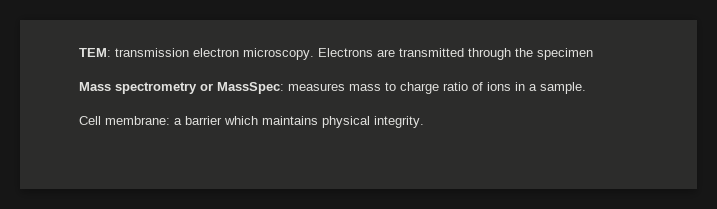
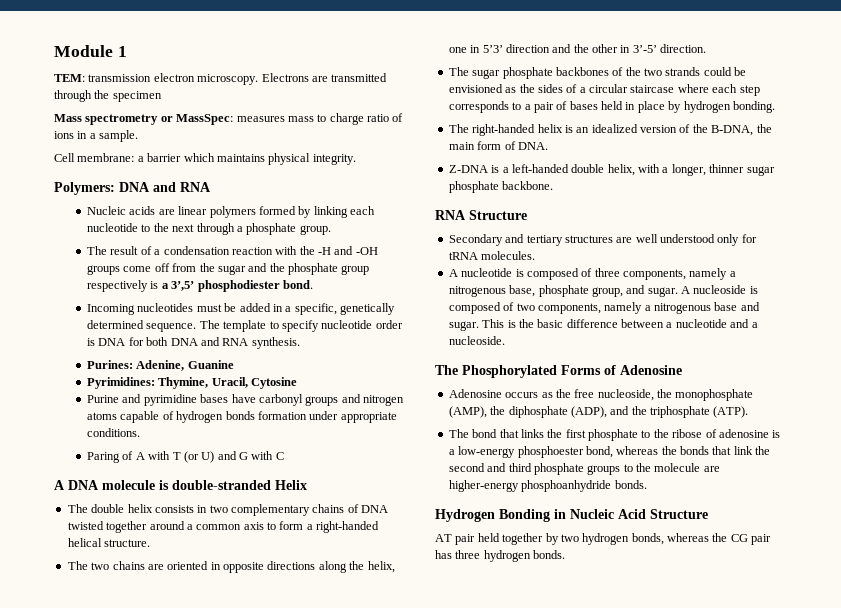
(79, 52) none -> [54,45,127,57] Module 1 //
(424, 122) none -> [54,182,211,195] [87,206,376,218] [87,223,331,235] [87,246,378,255] [87,263,370,275] [87,280,313,292] [87,303,396,315] [87,320,403,332] [87,337,300,349] [87,360,234,371] [87,377,298,389] [87,394,405,406] [87,411,397,423] [87,428,141,437] [87,451,284,463] [54,480,307,490] [67,504,389,516] [67,521,380,533] [67,538,151,547] [67,561,395,573] [448,44,707,53] [448,67,747,79] [448,84,760,96] [448,101,775,113] [448,124,772,136] [448,141,548,150] [448,164,775,176] [448,181,554,193] [435,210,527,220] [448,234,757,246] [448,251,536,260] [448,268,736,280] [448,285,758,297] [448,302,760,314] [448,319,758,331] [448,336,505,345] [435,365,682,378] [448,389,754,401] [448,406,749,418] [448,429,781,441] [448,446,771,458] [448,463,720,475] [448,480,647,492] [435,509,708,522] [435,533,772,545] [435,550,566,562] // Polymers: DNA and RNA // Nucleic acids are linear polymers formed by linking each nucleotide to the next through a phosphate group. // The result of a condensation reaction with the -H and -OH groups come off from the sugar and the phosphate group respectively is a 3’,5’ phosphodiester bond. // Incoming nucleotides must be added in a specific, genetically determined sequence. The template to specify nucleotide order is DNA for both DNA and RNA synthesis. // Purines: Adenine, Guanine // Pyrimidines: Thymine, Uracil, Cytosine // Purine and pyrimidine bases have carbonyl groups and nitrogen atoms capable of hydrogen bonds formation under appropriate conditions. // Paring of A with T (or U) and G with C // A DNA molecule is double-stranded Helix // The double helix consists in two complementary chains of DNA twisted together around a common axis to form a right-handed helical structure. // The two chains are oriented in opposite directions along the helix, one in 5’3’ direction and the other in 3’-5’ direction. // The sugar phosphate backbones of the two strands could be envisioned as the sides of a circular staircase where each step corresponds to a pair of bases held in place by hydrogen bonding. // The right-handed helix is an idealized version of the B-DNA, the main form of DNA. // Z-DNA is a left-handed double helix, with a longer, thinner sugar phosphate backbone. // RNA Structure // Secondary and tertiary structures are well understood only for tRNA molecules. // A nucleotide is composed of three components, namely a nitrogenous base, phosphate group, and sugar. A nucleoside is composed of two components, namely a nitrogenous base and sugar. This is the basic difference between a nucleotide and a nucleoside. // The Phosphorylated Forms of Adenosine // Adenosine occurs as the free nucleoside, the monophosphate (AMP), the diphosphate (ADP), and the triphosphate (ATP). // The bond that links the first phosphate to the ribose of adenosine is a low-energy phosphoester bond, whereas the bonds that link the second and third phosphate groups to the molecule are higher-energy phosphoanhydride bonds. // Hydrogen Bonding in Nucleic Acid Structure // AT pair held together by two hydrogen bonds, whereas the CG pair has three hydrogen bonds.

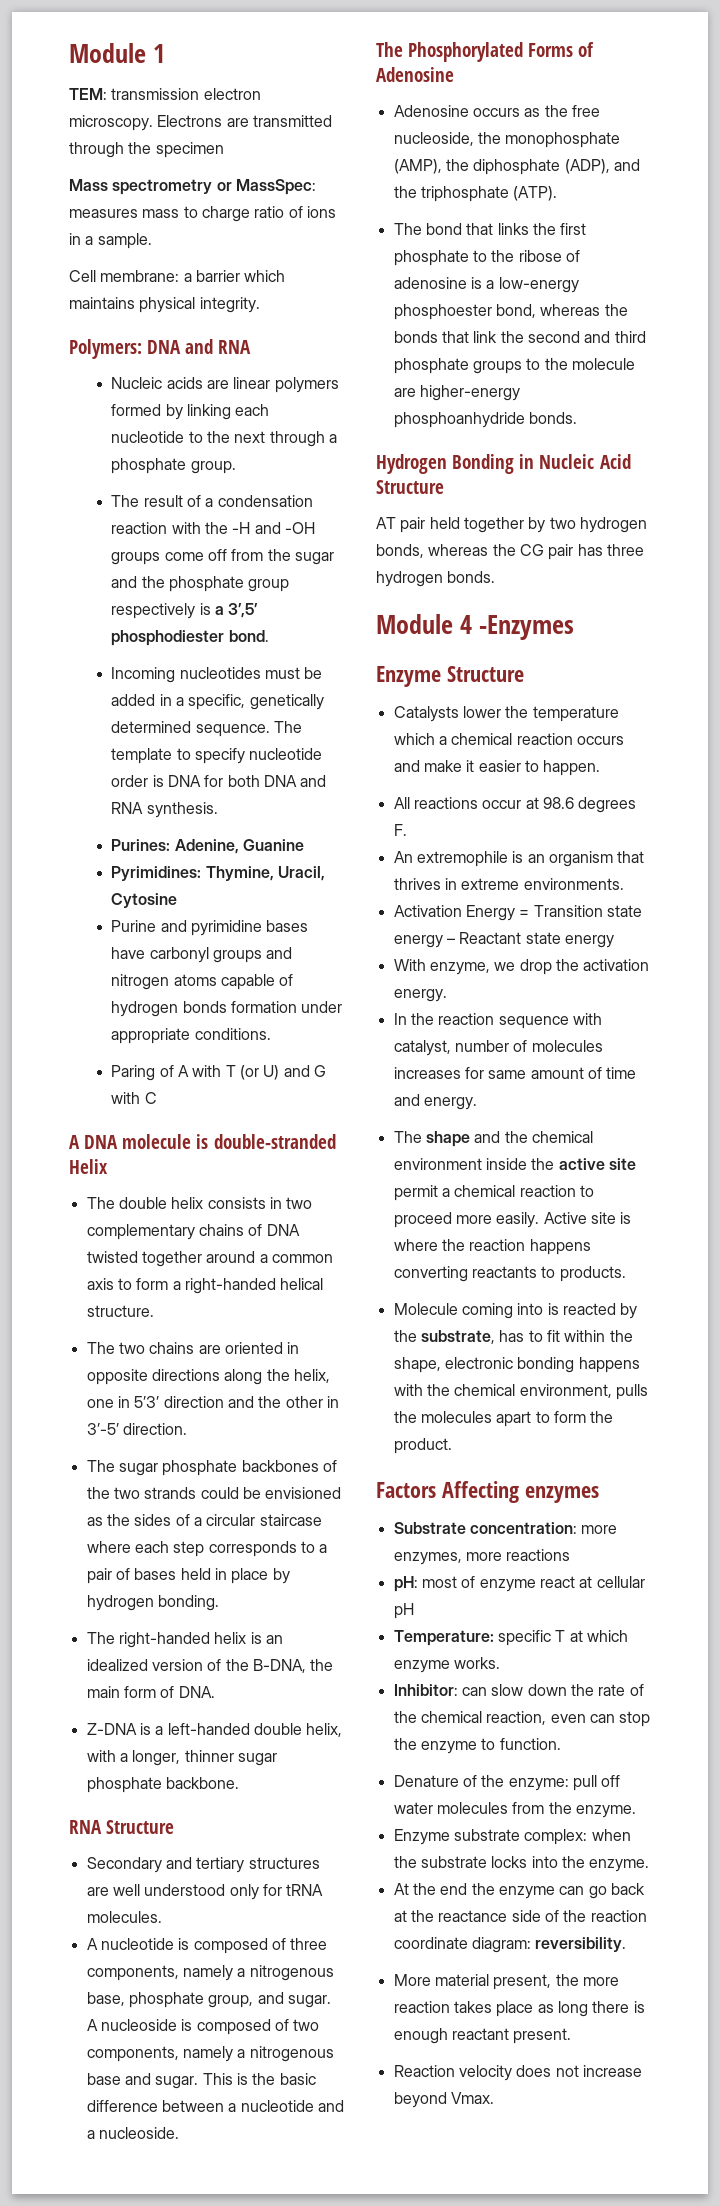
(566, 554) none -> [376,614,574,640] [376,666,524,687] [393,706,619,722] [393,733,624,745] [393,760,601,776] [393,797,637,813] [393,824,407,836] [393,851,645,867] [393,878,624,890] [393,905,642,921] [393,932,614,948] [393,959,650,975] [393,989,447,1002] [393,1013,602,1029] [393,1040,603,1056] [393,1067,637,1079] [393,1094,477,1110] [393,1131,593,1147] [393,1158,636,1170] [393,1185,594,1201] [393,1212,632,1228] [393,1239,591,1255] [393,1266,626,1282] [393,1303,638,1319] [393,1330,633,1344] [393,1357,640,1373] [393,1384,648,1400] [393,1411,614,1427] [393,1438,452,1454] [376,1481,599,1503] [393,1522,618,1534] [393,1549,571,1565] [393,1576,645,1592] [393,1603,414,1619] [393,1630,628,1646] [393,1657,500,1673] [393,1684,644,1696] [393,1711,651,1727] [393,1738,561,1754] [393,1775,621,1791] [393,1802,636,1818] [393,1829,631,1845] [393,1856,650,1872] [393,1883,645,1899] [393,1910,647,1922] [393,1937,627,1953] [393,1974,619,1990] [393,2001,645,2017] [393,2028,572,2044] [393,2065,642,2081] [393,2092,494,2108] // Module 4 -Enzymes // Enzyme Structure // Catalysts lower the temperature which a chemical reaction occurs and make it easier to happen. // All reactions occur at 98.6 degrees F. // An extremophile is an organism that thrives in extreme environments. // Activation Energy = Transition state energy – Reactant state energy // With enzyme, we drop the activation energy. // In the reaction sequence with catalyst, number of molecules increases for same amount of time and energy. // The shape and the chemical environment inside the active site permit a chemical reaction to proceed more easily. Active site is where the reaction happens converting reactants to products. // Molecule coming into is reacted by the substrate, has to fit within the shape, electronic bonding happens with the chemical environment, pulls the molecules apart to form the product. // Factors Affecting enzymes // Substrate concentration: more enzymes, more reactions // pH: most of enzyme react at cellular pH // Temperature: specific T at which enzyme works. // Inhibitor: can slow down the rate of the chemical reaction, even can stop the enzyme to function. // Denature of the enzyme: pull off water molecules from the enzyme. // Enzyme substrate complex: when the substrate locks into the enzyme. // At the end the enzyme can go back at the reactance side of the reaction coordinate diagram: reversibility. // More material present, the more reaction takes place as long there is enough reactant present. // Reaction velocity does not increase beyond Vmax.

